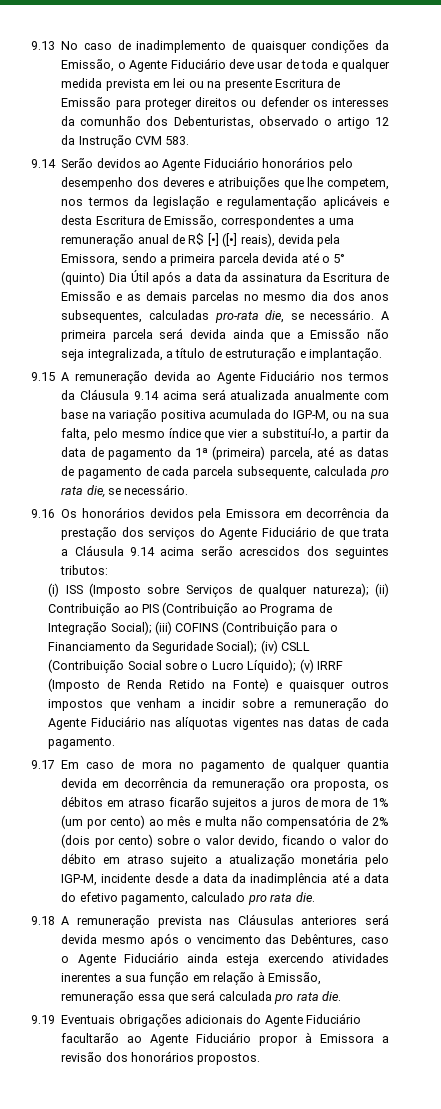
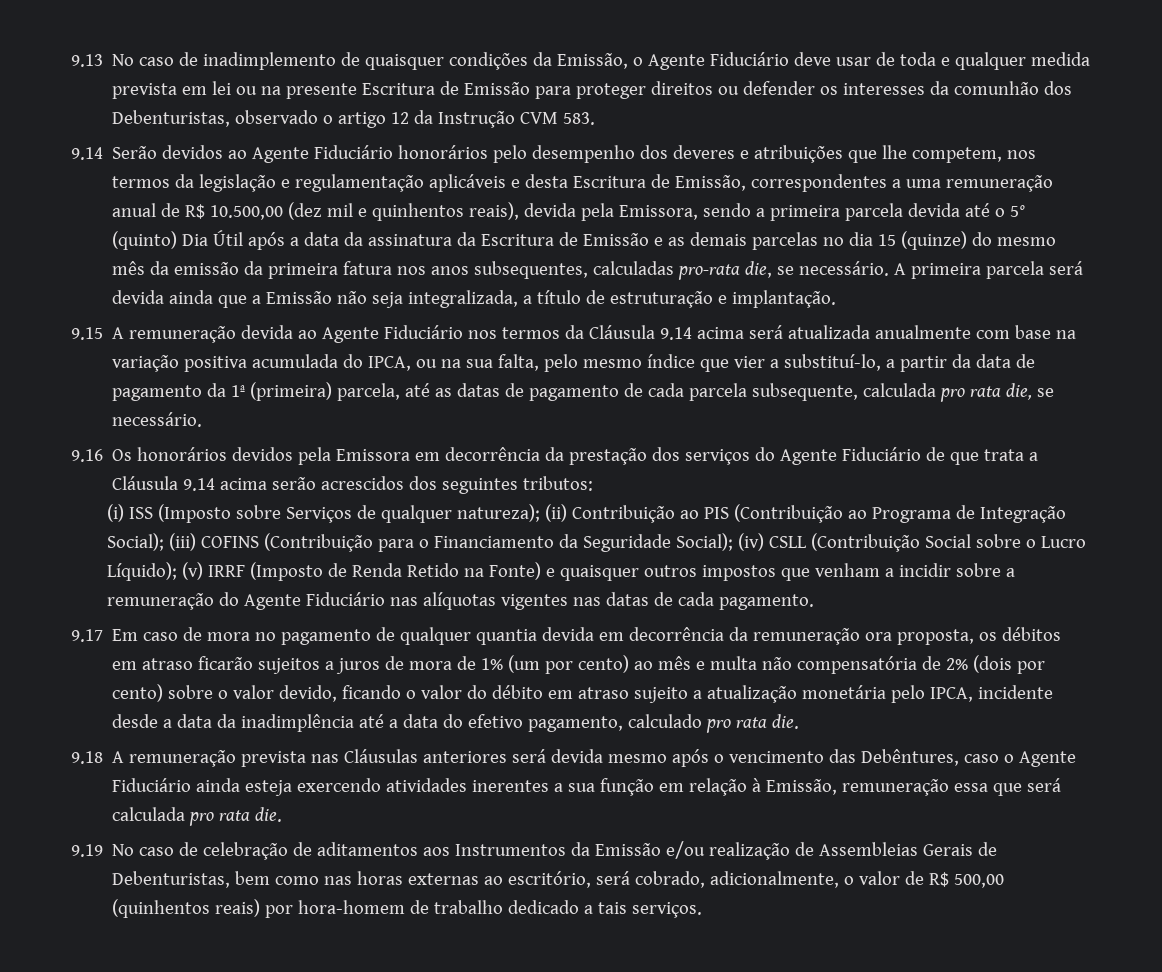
[207,233,238,247] [•] ([•] -> [210,202,465,221] 10.500,00 (dez mil e quinhentos
[263,291,356,301] mesmo dia dos -> [849,231,1057,250] [112,261,427,279] dia 15 (quinze) do mesmo mês da emissão da primeira fatura nos
[292,410,329,422] IGP-M, -> [368,356,412,371] IPCA,
[61,874,98,886] IGP-M, -> [930,687,974,702] IPCA,
[61,1013,362,1027] [61,1032,390,1046] [61,1051,261,1065] Eventuais obrigações adicionais do Agente Fiduciário facultarão ao Agente Fiduciário propor à Emissora a revisão dos honorários propostos. -> [112,841,998,860] [112,871,1005,888] [112,899,703,918] No caso de celebração de aditamentos aos Instrumentos da Emissão e/ou realização de Assembleias Gerais de Debenturistas, bem como nas horas externas ao escritório, será cobrado, adicionalmente, o valor de R$ 500,00 (quinhentos reais) por hora-homem de trabalho dedicado a tais serviços.

